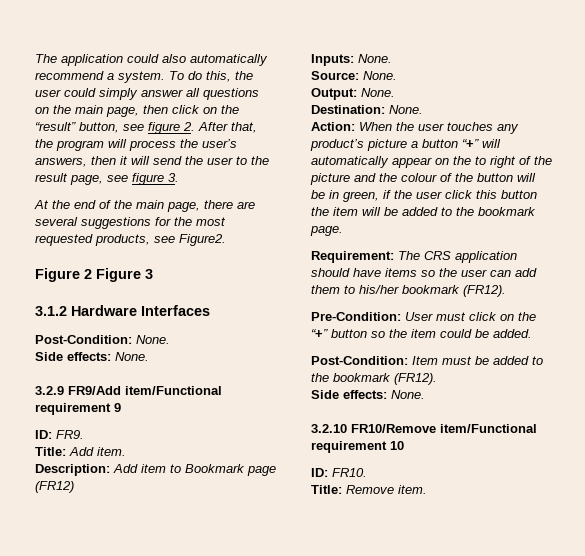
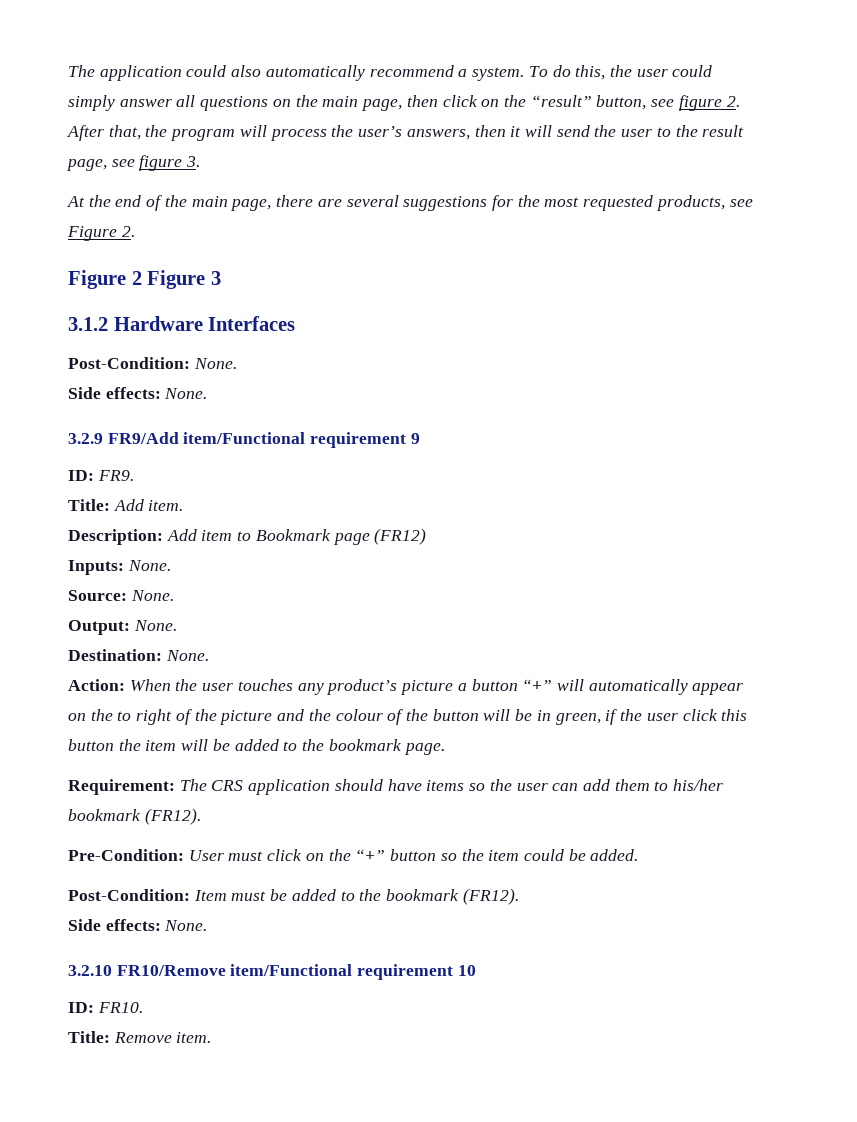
[179,234,226,246] Figure2. -> [67,226,135,241] Figure 2.

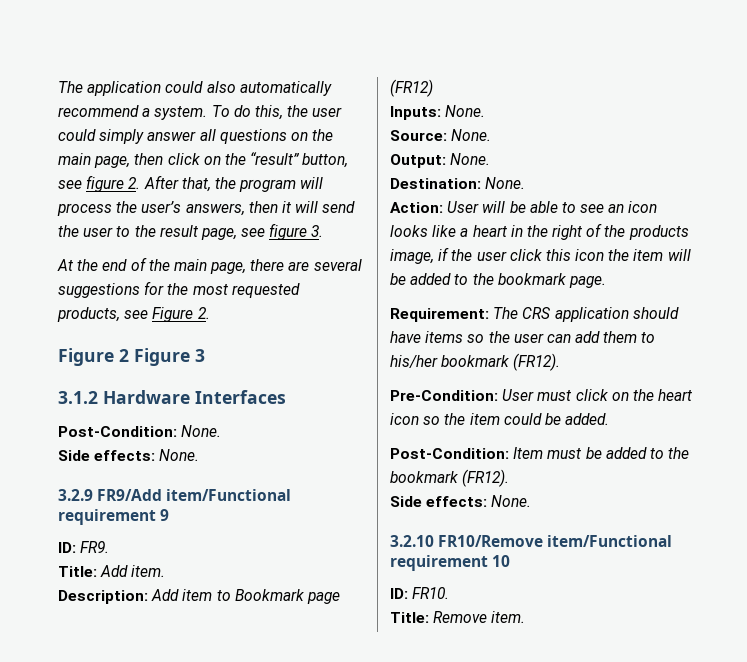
[129,679,744,695] [68,709,601,725] When the user touches any product’s picture a button “+” will automatically appear on the to right of the picture and the colour of the button will be in green, -> [447,201,658,213] [390,223,689,240] [390,249,434,264] User will be able to see an icon looks like a heart in the right of the products image,
[68,739,114,751] button -> [575,249,605,261] icon
[355,849,437,861] “+” button -> [658,389,693,401] [390,413,419,425] heart icon

